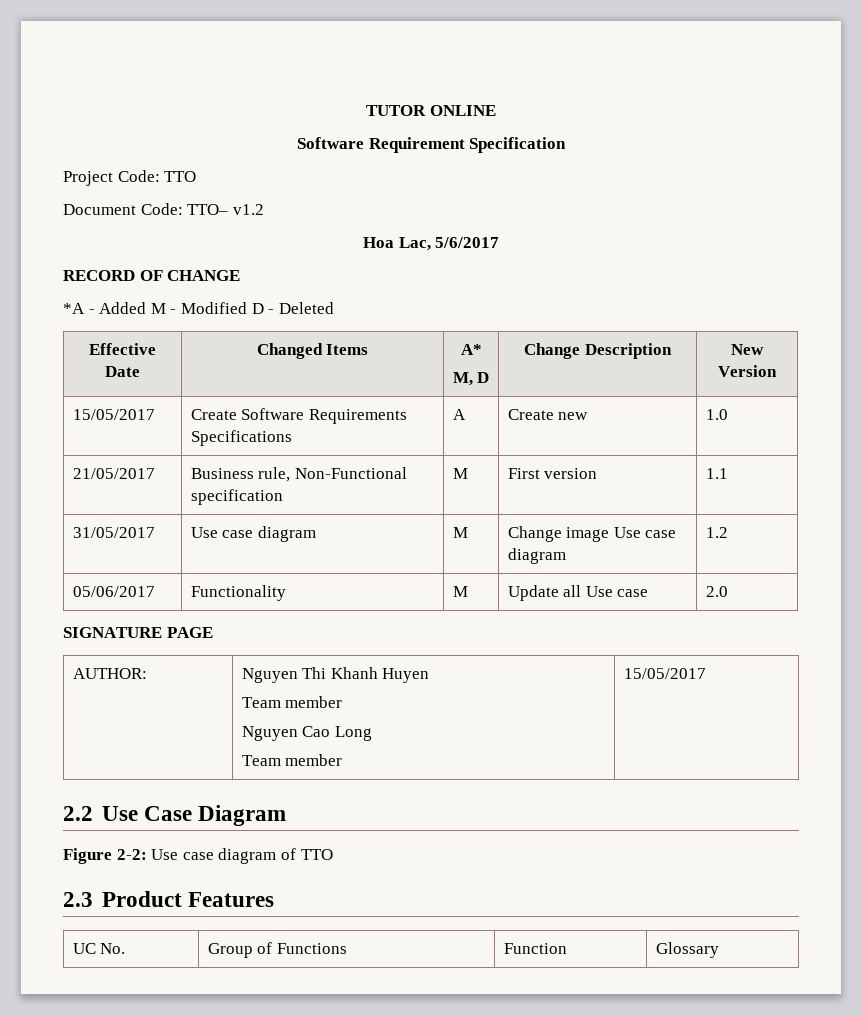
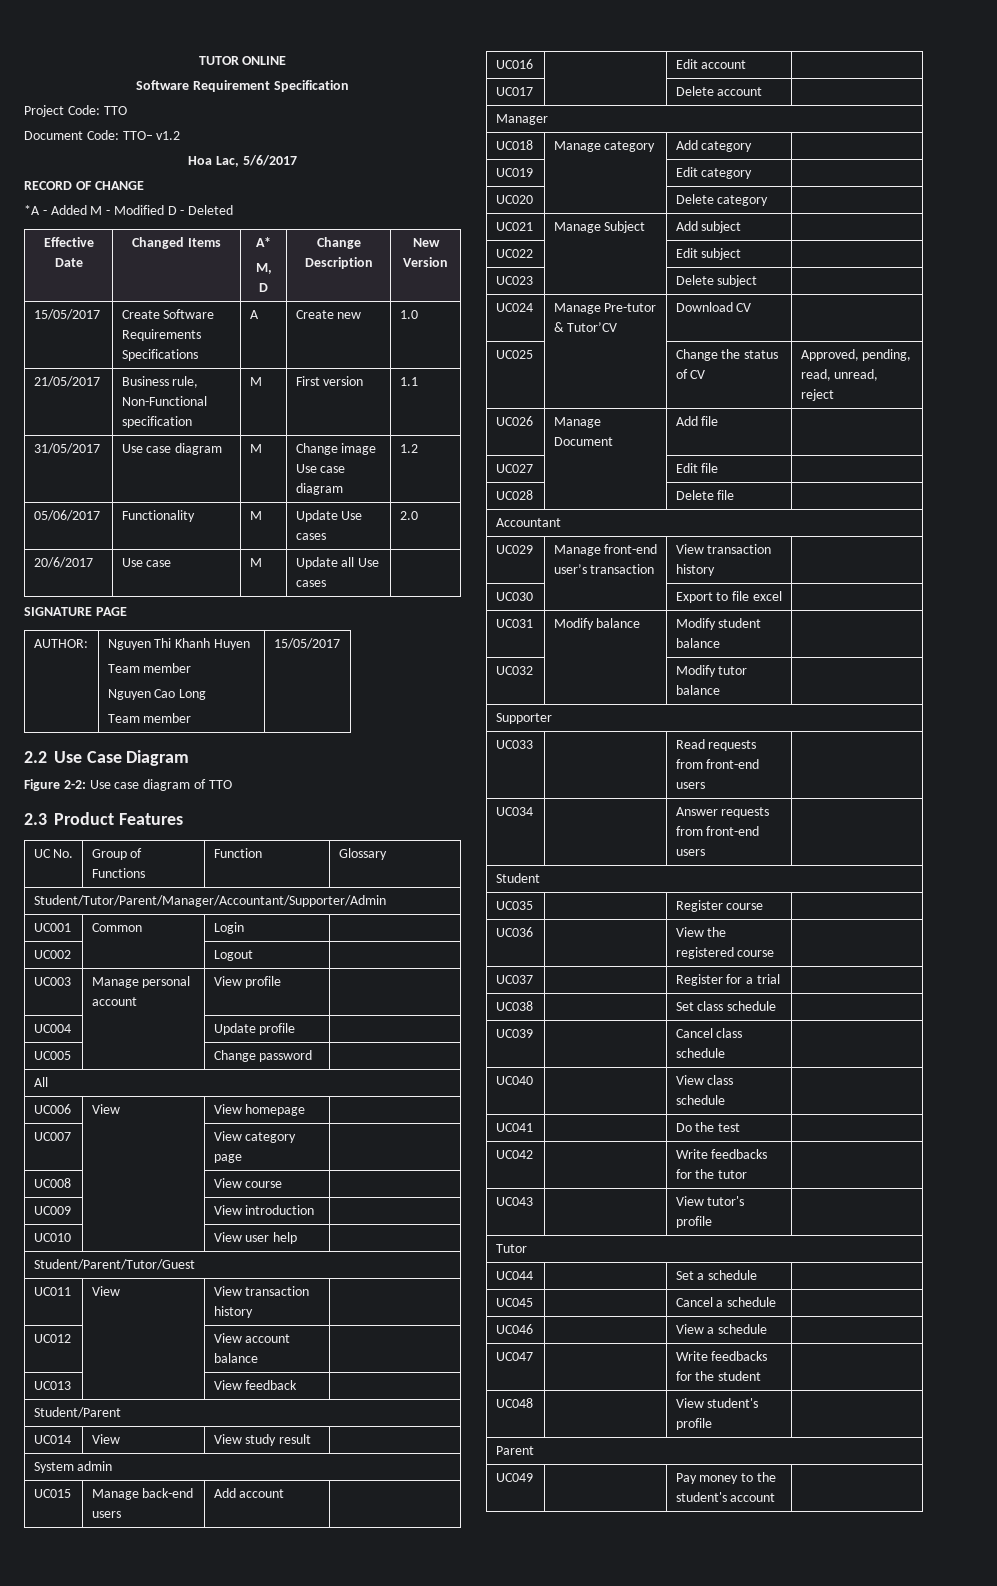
[563,585,649,597] [705,586,728,597] all Use case | 2.0 -> [341,511,363,520] [295,533,326,540] [399,511,418,520] [33,557,93,568] [121,558,172,567] [249,558,262,567] [295,557,380,569] [295,580,326,587] Use cases | 2.0 // 20/6/2017 | Use case | M | Update all Use cases |
(719, 950) none -> [33,895,386,907] [33,923,71,932] [91,923,142,932] [213,922,244,934] [33,950,71,959] [213,950,253,961] [33,977,71,986] [91,976,191,988] [91,997,137,1006] [213,976,282,988] [33,1024,71,1033] [213,1023,296,1035] [33,1051,71,1060] [213,1050,313,1062] [33,1077,48,1087] [33,1104,71,1114] [91,1104,120,1114] [213,1104,306,1116] [33,1132,71,1141] [213,1131,297,1143] [213,1154,242,1163] [33,1178,71,1188] [213,1178,283,1188] [33,1206,71,1215] [213,1205,315,1215] [33,1233,71,1242] [213,1232,298,1244] [33,1259,195,1270] [33,1287,71,1296] [91,1286,120,1296] [213,1286,310,1296] [213,1306,253,1318] [33,1334,71,1343] [213,1333,291,1343] [213,1353,258,1363] [33,1381,71,1390] [213,1380,298,1390] [33,1407,121,1418] [33,1435,71,1444] [91,1434,120,1444] [213,1434,312,1446] [33,1461,113,1473] [33,1489,71,1498] [91,1488,194,1500] [91,1511,121,1518] [213,1488,285,1498] [495,59,533,69] [675,59,747,69] [495,87,533,96] [675,86,763,96] [495,114,548,125] [495,140,533,150] [553,141,656,152] [675,140,753,152] [495,168,533,177] [675,167,753,179] [495,195,533,204] [675,194,769,206] [495,222,533,231] [553,221,646,233] [675,221,742,233] [495,249,533,258] [675,248,742,260] [495,276,533,285] [675,275,758,287] [495,303,533,312] [553,303,657,314] [553,322,618,332] [675,302,752,312] [495,350,533,359] [675,349,779,361] [675,369,706,379] [800,349,912,361] [800,369,879,381] [800,389,834,401] [495,416,533,426] [553,417,601,428] [553,437,613,446] [675,416,719,426] [495,464,533,473] [675,463,719,473] [495,490,533,500] [675,490,735,500] [495,518,561,527] [495,545,533,554] [553,544,658,556] [553,564,655,574] [675,544,772,554] [675,564,715,576] [495,592,533,601] [675,591,782,603] [495,619,533,628] [553,618,641,630] [675,618,762,630] [675,638,720,648] [495,666,533,675] [675,665,748,677] [675,685,720,695] [495,713,552,724] [495,740,533,749] [675,739,757,751] [675,759,760,769] [675,782,705,789] [495,807,533,816] [675,807,770,818] [675,826,760,836] [675,849,705,856] [495,873,540,883] [495,901,533,910] [675,900,764,912] [495,927,533,937] [675,927,727,937] [675,947,775,959] [495,975,533,984] [675,974,780,986] [495,1001,533,1011] [675,1001,777,1011] [495,1029,533,1038] [675,1028,743,1038] [675,1048,725,1058] [495,1076,533,1085] [675,1075,734,1085] [675,1095,725,1105] [495,1123,533,1132] [675,1122,741,1132] [495,1150,533,1159] [675,1149,768,1159] [675,1169,748,1179] [495,1197,533,1206] [675,1196,745,1206] [675,1216,712,1228] [495,1244,527,1253] [495,1271,533,1280] [675,1270,758,1280] [495,1298,533,1307] [675,1297,777,1307] [495,1324,533,1334] [675,1324,768,1334] [495,1352,533,1361] [675,1351,768,1361] [675,1371,762,1381] [495,1398,533,1408] [675,1398,759,1408] [675,1418,712,1430] [495,1446,534,1455] [495,1473,533,1482] [675,1472,776,1484] [675,1492,776,1502] // Student/Tutor/Parent/Manager/Accountant/Supporter/Admin // UC001 | Common | Login | // UC002 | | Logout | // UC003 | Manage personal account | View profile | // UC004 | | Update profile | // UC005 | | Change password | // All // UC006 | View | View homepage | // UC007 | | View category page | // UC008 | | View course | // UC009 | | View introduction | // UC010 | | View user help | // Student/Parent/Tutor/Guest // UC011 | View | View transaction history | // UC012 | | View account balance | // UC013 | | View feedback | // Student/Parent // UC014 | View | View study result | // System admin // UC015 | Manage back-end users | Add account | // UC016 | | Edit account | // UC017 | | Delete account | // Manager // UC018 | Manage category | Add category | // UC019 | | Edit category | // UC020 | | Delete category | // UC021 | Manage Subject | Add subject | // UC022 | | Edit subject | // UC023 | | Delete subject | // UC024 | Manage Pre-tutor & Tutor’CV | Download CV | // UC025 | | Change the status of CV | Approved, pending, read, unread, reject // UC026 | Manage Document | Add file | // UC027 | | Edit file | // UC028 | | Delete file | // Accountant // UC029 | Manage front-end user’s transaction | View transaction history | // UC030 | | Export to file excel | // UC031 | Modify balance | Modify student balance | // UC032 | | Modify tutor balance | // Supporter // UC033 | | Read requests from front-end users | // UC034 | | Answer requests from front-end users | // Student // UC035 | | Register course | // UC036 | | View the registered course | // UC037 | | Register for a trial | // UC038 | | Set class schedule | // UC039 | | Cancel class schedule | // UC040 | | View class schedule | // UC041 | | Do the test | // UC042 | | Write feedbacks for the tutor | // UC043 | | View tutor's profile | // Tutor // UC044 | | Set a schedule | // UC045 | | Cancel a schedule | // UC046 | | View a schedule | // UC047 | | Write feedbacks for the student | // UC048 | | View student's profile | // Parent // UC049 | | Pay money to the student's account |

